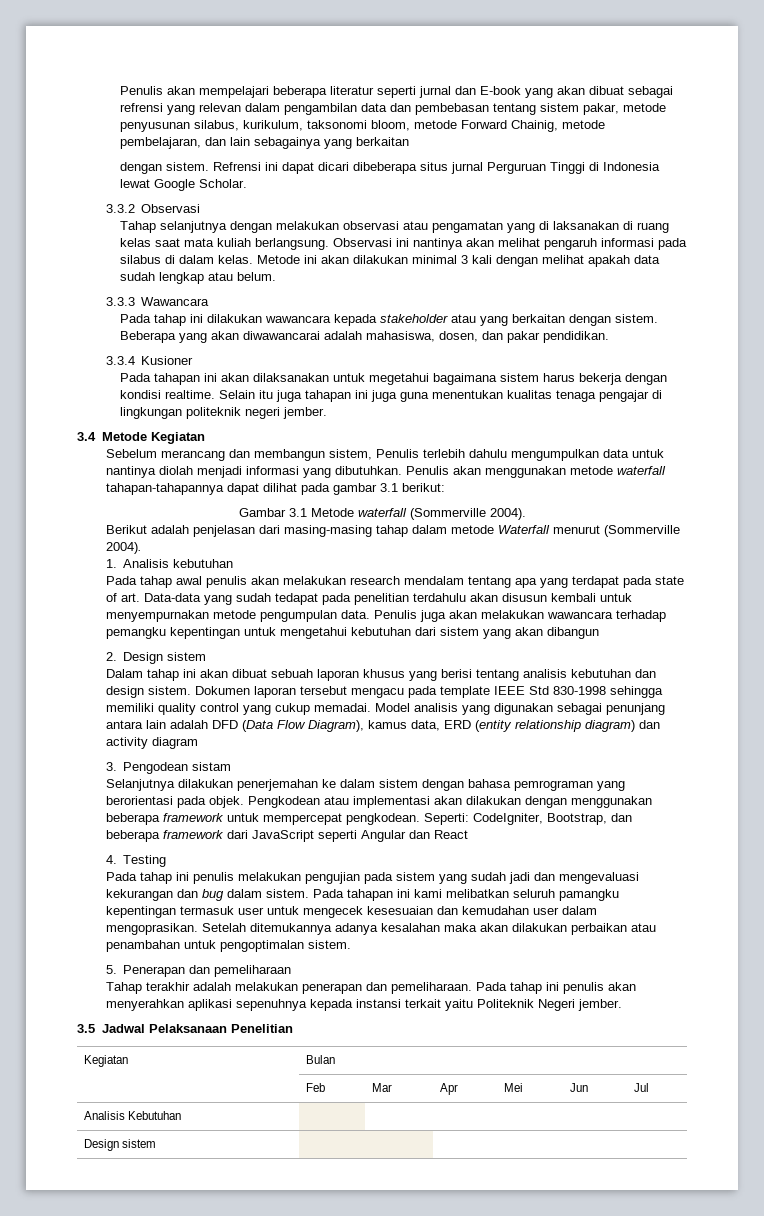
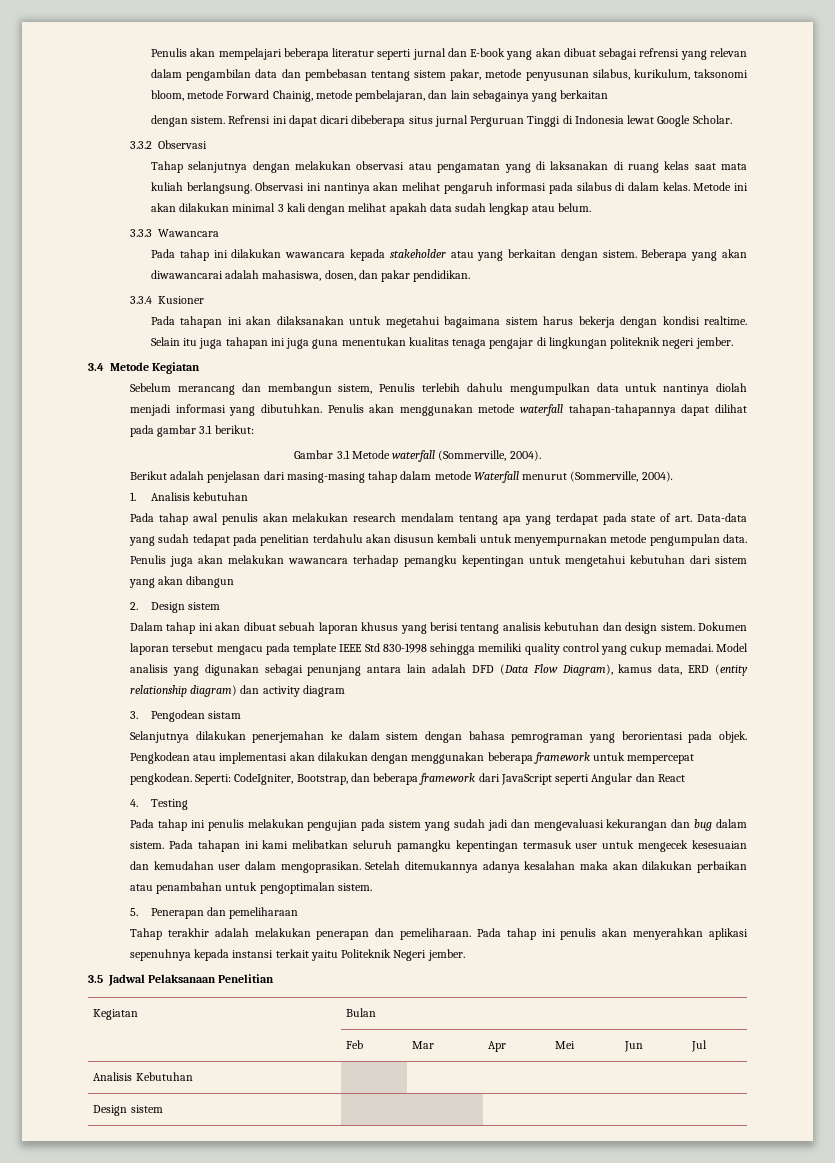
[409,508,486,520] (Sommerville -> [438,450,507,461] (Sommerville,
[603,525,680,537] (Sommerville -> [570,471,639,482] (Sommerville,

